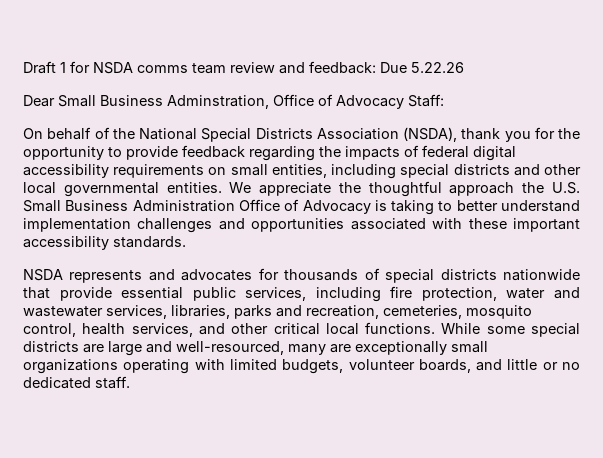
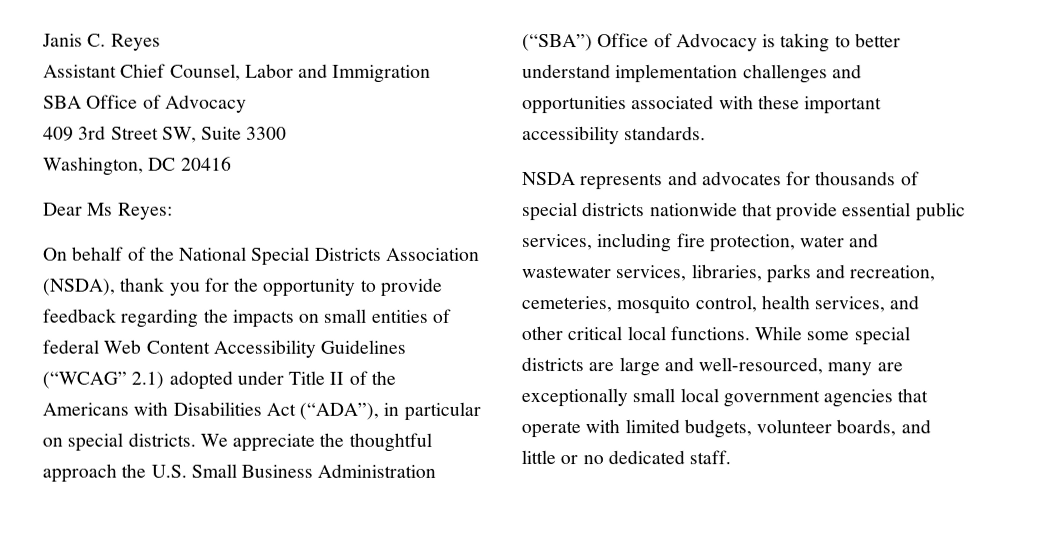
[23,61,464,74] [23,94,444,109] Draft 1 for NSDA comms team review and feedback: Due 5.22.26 // Dear Small Business Adminstration, Office of Advocacy Staff: -> [42,33,161,51] [43,63,432,83] [43,94,247,113] [43,125,288,143] [43,156,232,176] [43,202,173,220] Janis C. Reyes // Assistant Chief Counsel, Labor and Immigration // SBA Office of Advocacy // 409 3rd Street SW, Suite 3300 // Washington, DC 20416 // Dear Ms Reyes:
[404,145,516,161] [23,164,581,179] [23,182,222,197] of federal digital accessibility requirements on small entities, including special districts and other local governmental entities. -> [298,308,451,323] [42,339,407,358] [42,370,396,390] [42,401,481,421] [42,432,196,452] on small entities of federal Web Content Accessibility Guidelines (“WCAG” 2.1) adopted under Title II of the Americans with Disabilities Act (“ADA”), in particular on special districts.
(235, 206) none -> [522,33,593,52] (“SBA”)
[23,359,190,374] organizations operating -> [679,388,929,408] [521,420,581,439] local government agencies that operate

